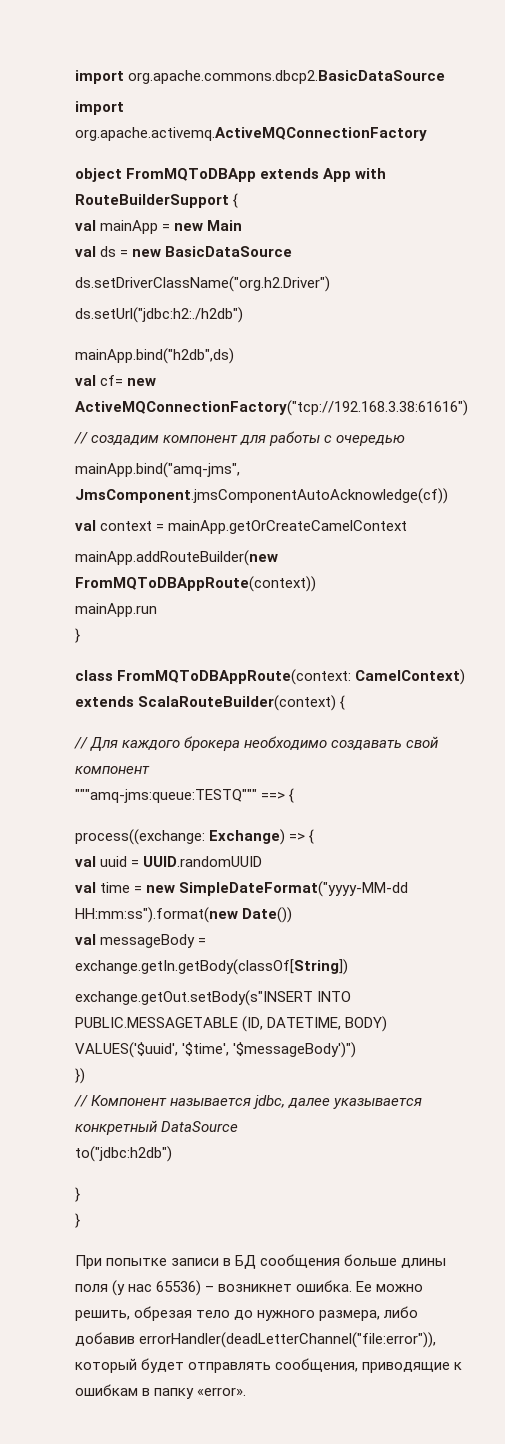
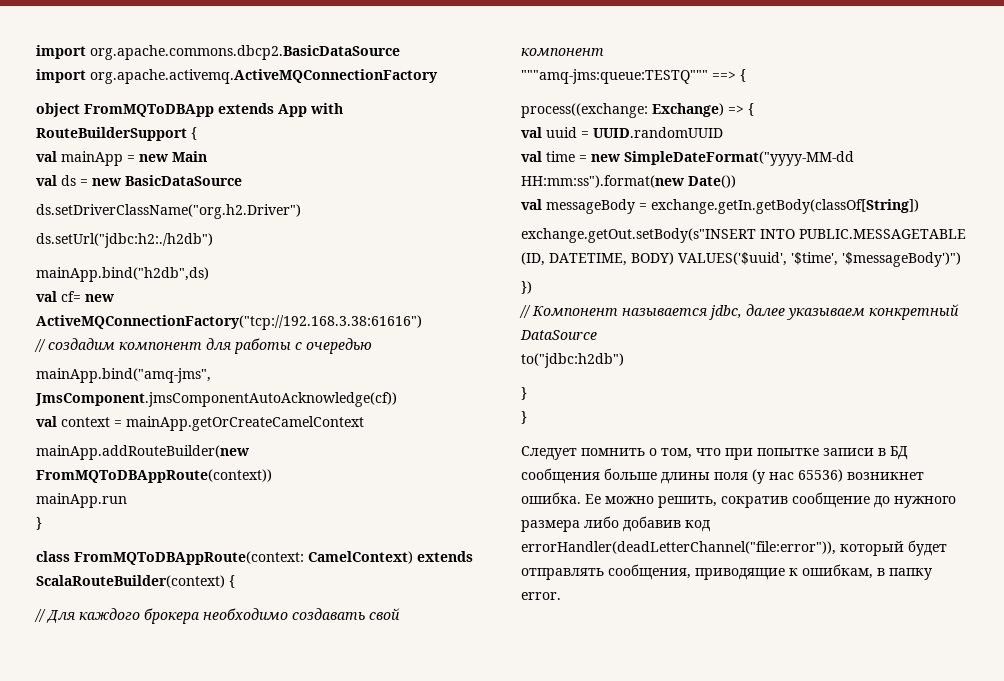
[333,1098,423,1109] указывается -> [786,308,865,320] указываем
[75,1255,102,1269] При -> [521,446,753,460] Следует помнить о том, что при
[205,1286,215,1292] – -> (843, 475) none
[134,1306,231,1321] обрезая тело -> [721,492,870,508] сократив сообщение
[319,1310,381,1321] размера, -> [521,520,580,532] размера
(135, 1339) none -> [685,520,710,532] код
[75,1384,138,1396] ошибкам -> [802,564,873,579] ошибкам,
[197,1387,247,1396] «error». -> [521,592,561,600] error.

